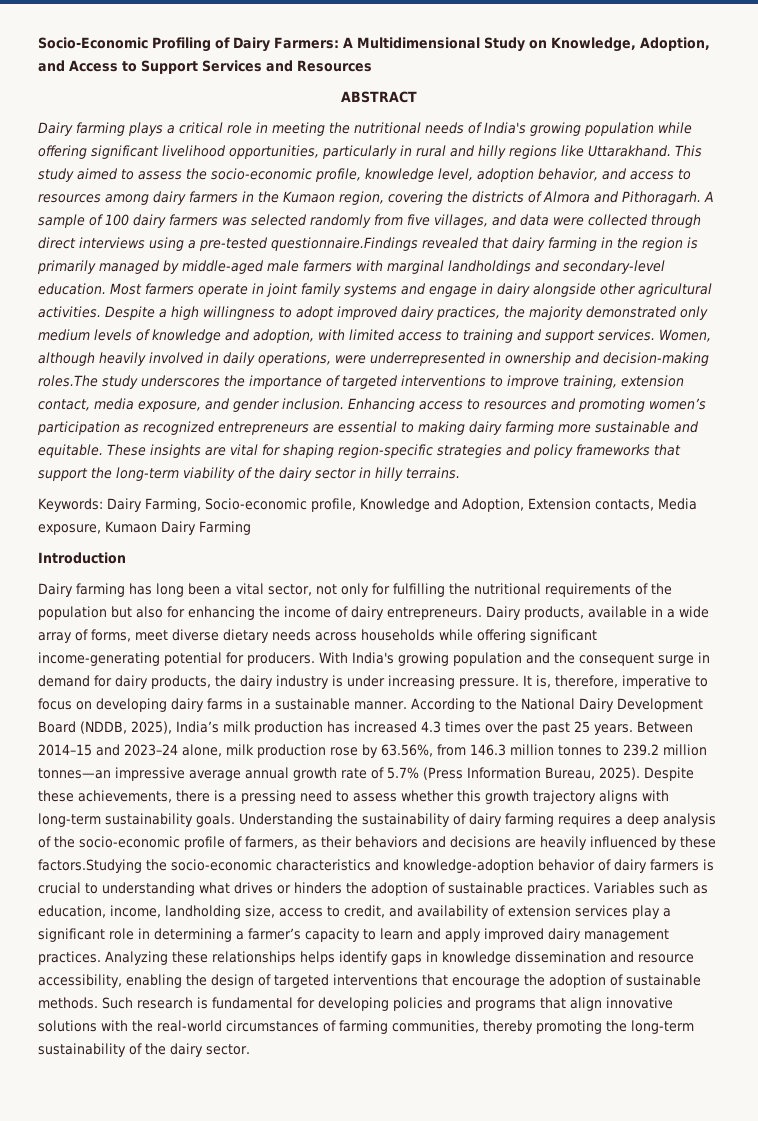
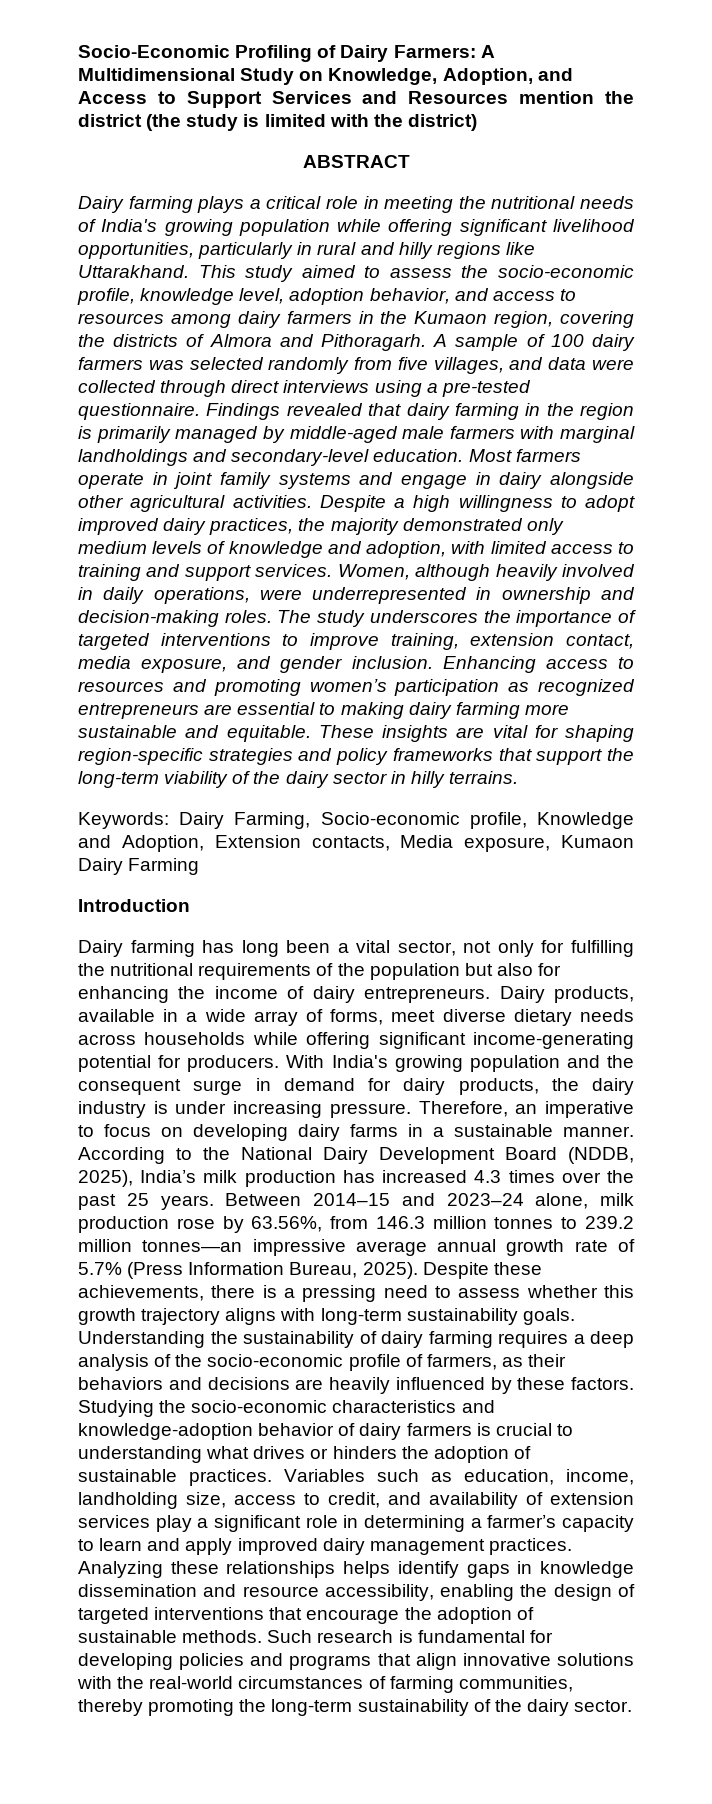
(372, 66) none -> [519,91,635,104] [78,114,477,131] mention the district (the study is limited with the district)
[271,237,418,251] questionnaire.Findings -> [78,403,281,420] questionnaire. Findings
[38,375,98,387] roles.The -> [224,610,312,623] roles. The
[523,675,618,688] It is, therefore, -> [418,1101,538,1117] Therefore, an
[38,859,142,873] factors.Studying -> [571,1377,634,1390] [78,1400,154,1417] factors. Studying

